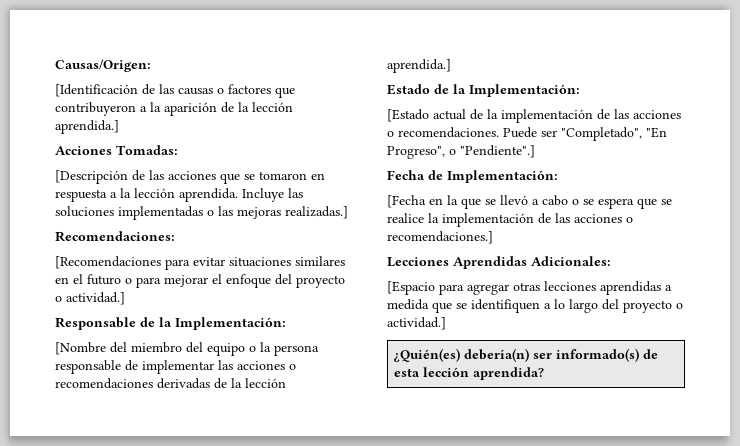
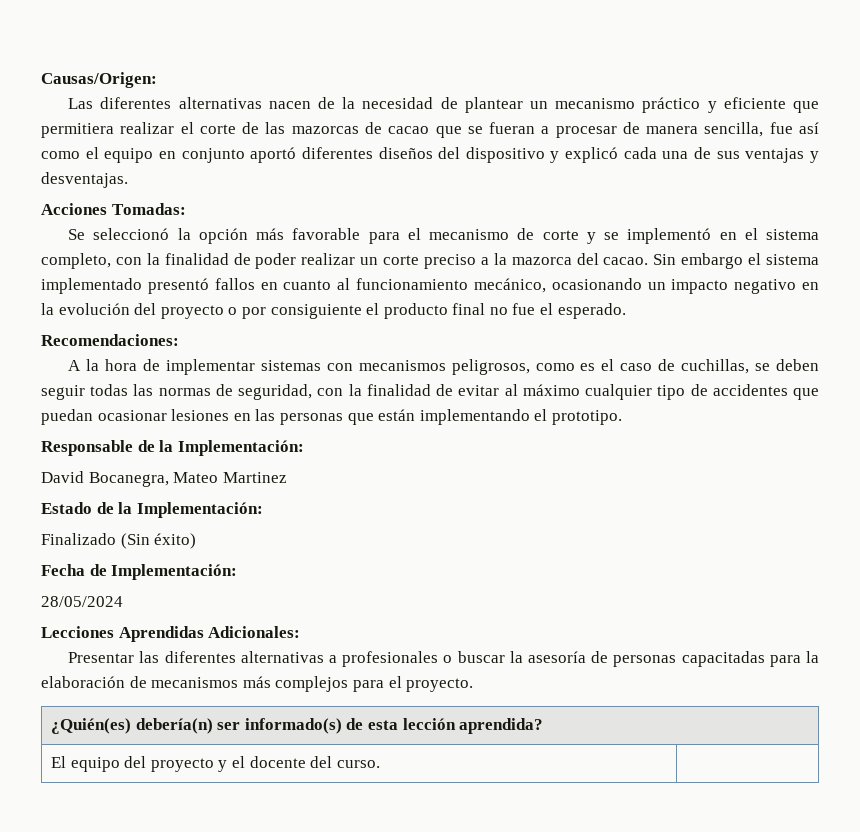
[55,84,295,98] [55,102,293,116] [55,120,119,134] [55,145,178,155] [55,170,325,184] [55,188,303,202] [55,206,348,220] [55,231,175,242] [55,256,345,270] [55,274,345,288] [55,292,125,305] [55,317,286,330] [55,342,319,356] [55,360,296,374] [55,378,286,389] [387,59,451,73] [387,84,580,97] [387,109,681,123] [387,127,667,141] [387,145,535,159] [387,170,558,183] [387,195,672,209] [387,213,633,227] [387,231,493,244] [387,256,611,269] [387,281,672,295] [387,299,683,313] [387,317,446,330] [Identificación de las causas o factores que contribuyeron a la aparición de la lección aprendida.] // Acciones Tomadas: // [Descripción de las acciones que se tomaron en respuesta a la lección aprendida. Incluye las soluciones implementadas o las mejoras realizadas.] // Recomendaciones: // [Recomendaciones para evitar situaciones similares en el futuro o para mejorar el enfoque del proyecto o actividad.] // Responsable de la Implementación: // [Nombre del miembro del equipo o la persona responsable de implementar las acciones o recomendaciones derivadas de la lección aprendida.] // Estado de la Implementación: // [Estado actual de la implementación de las acciones o recomendaciones. Puede ser "Completado", "En Progreso", o "Pendiente".] // Fecha de Implementación: // [Fecha en la que se llevó a cabo o se espera que se realice la implementación de las acciones o recomendaciones.] // Lecciones Aprendidas Adicionales: // [Espacio para agregar otras lecciones aprendidas a medida que se identifiquen a lo largo del proyecto o actividad.] -> [68,97,819,113] [41,122,820,138] [41,147,819,163] [41,172,128,188] [41,203,186,215] [68,228,819,244] [41,253,820,269] [41,278,820,294] [41,303,626,319] [41,334,179,346] [68,359,819,375] [41,384,820,400] [41,409,622,425] [41,440,304,456] [41,471,287,487] [41,502,263,518] [41,533,197,549] [41,564,238,580] [41,596,123,607] [41,626,301,642] [68,651,819,667] [41,676,474,692] Las diferentes alternativas nacen de la necesidad de plantear un mecanismo práctico y eficiente que permitiera realizar el corte de las mazorcas de cacao que se fueran a procesar de manera sencilla, fue así como el equipo en conjunto aportó diferentes diseños del dispositivo y explicó cada una de sus ventajas y desventajas. // Acciones Tomadas: // Se seleccionó la opción más favorable para el mecanismo de corte y se implementó en el sistema completo, con la finalidad de poder realizar un corte preciso a la mazorca del cacao. Sin embargo el sistema implementado presentó fallos en cuanto al funcionamiento mecánico, ocasionando un impacto negativo en la evolución del proyecto o por consiguiente el producto final no fue el esperado. // Recomendaciones: // A la hora de implementar sistemas con mecanismos peligrosos, como es el caso de cuchillas, se deben seguir todas las normas de seguridad, con la finalidad de evitar al máximo cualquier tipo de accidentes que puedan ocasionar lesiones en las personas que están implementando el prototipo. // Responsable de la Implementación: // David Bocanegra, Mateo Martinez // Estado de la Implementación: // Finalizado (Sin éxito) // Fecha de Implementación: // 28/05/2024 // Lecciones Aprendidas Adicionales: // Presentar las diferentes alternativas a profesionales o buscar la asesoría de personas capacitadas para la elaboración de mecanismos más complejos para el proyecto.
(545, 373) none -> [51,756,380,772] // El equipo del proyecto y el docente del curso. |

